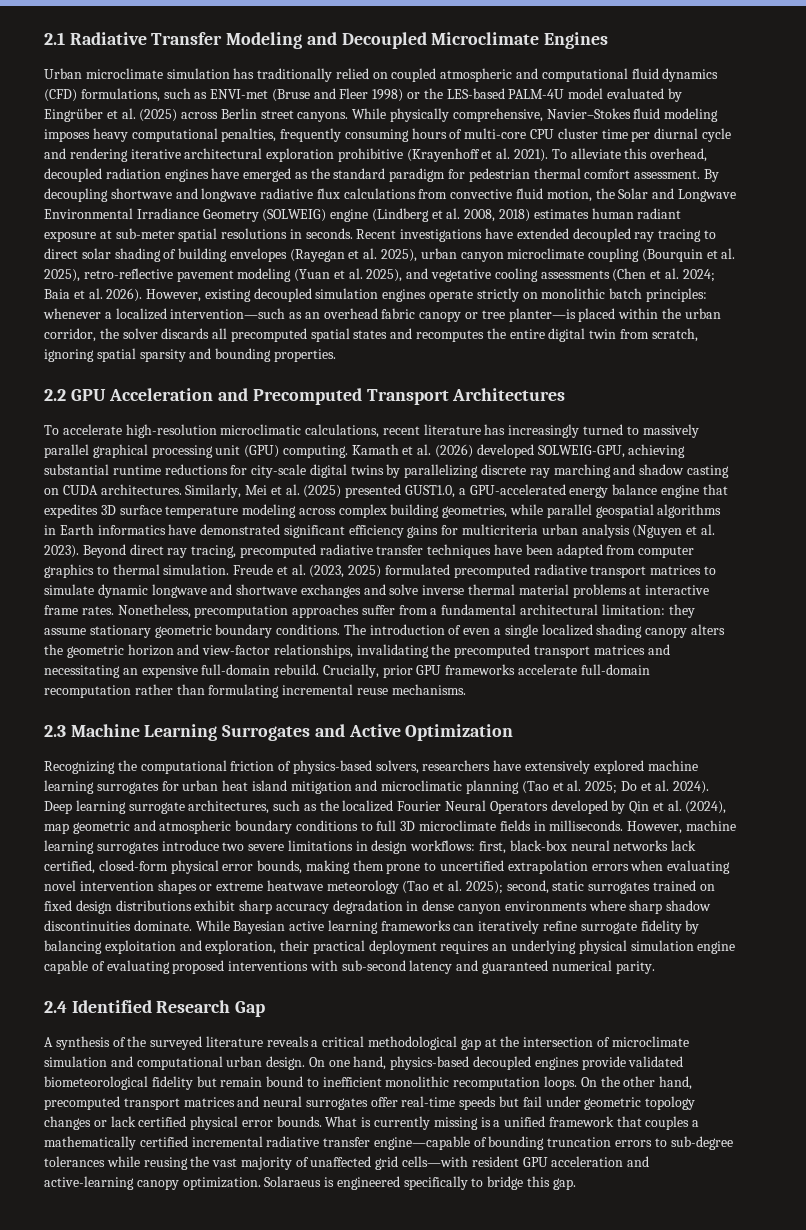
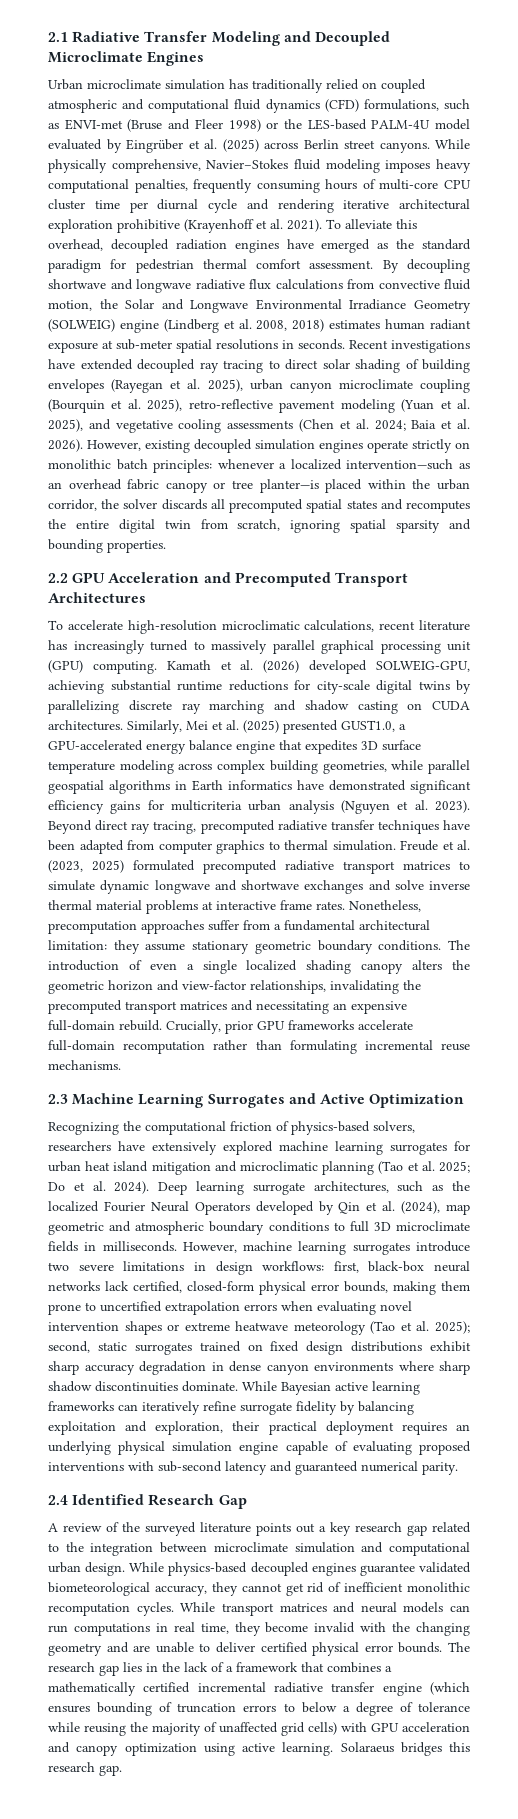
[55,1036,110,1050] synthesis -> [63,1523,102,1532] review
[266,1036,610,1050] reveals a critical methodological gap at the intersection of -> [256,1522,471,1536] [48,1542,208,1556] points out a key research gap related to the integration between
[308,1056,387,1070] On one hand, -> [129,1562,165,1572] While
[581,1056,626,1070] provide -> [359,1563,415,1576] guarantee
[151,1076,693,1090] [44,1096,696,1110] [44,1116,546,1130] fidelity but remain bound to inefficient monolithic recomputation loops. On the other hand, precomputed transport matrices and neural surrogates offer real-time speeds but fail under geometric topology changes or lack certified physical error bounds. What is currently missing is a unified -> [154,1582,470,1596] [48,1602,470,1616] [48,1622,470,1636] [48,1642,471,1656] [48,1662,233,1676] accuracy, they cannot get rid of inefficient monolithic recomputation cycles. While transport matrices and neural models can run computations in real time, they become invalid with the changing geometry and are unable to deliver certified physical error bounds. The research gap lies in the lack of a
[645,1116,690,1130] couples -> [327,1662,381,1673] combines
[373,1136,733,1150] [44,1156,105,1167] engine—capable of bounding truncation errors to sub-degree tolerances -> [382,1682,470,1696] [48,1702,471,1716] engine (which ensures bounding of truncation errors to below a degree of tolerance
[212,1158,238,1167] vast -> (148, 1727) none
[402,1156,519,1167] cells—with resident -> [308,1722,367,1735] cells) with
[44,1176,551,1190] active-learning canopy optimization. Solaraeus is engineered specifically to bridge this -> [76,1742,470,1756] [48,1762,95,1772] canopy optimization using active learning. Solaraeus bridges this research

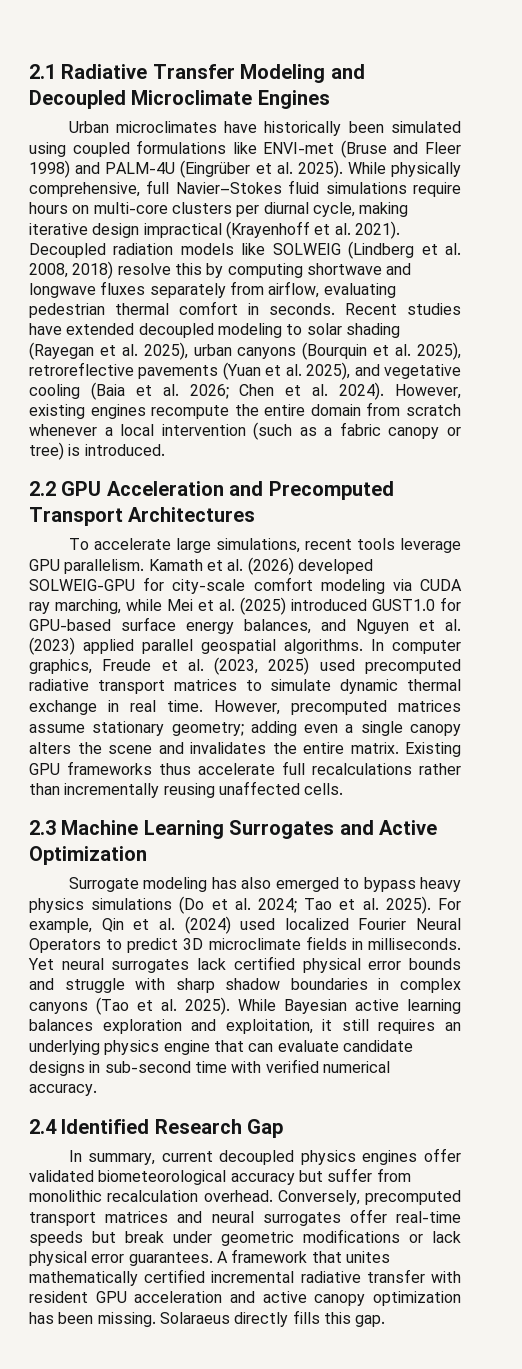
[87,79,426,93] [48,99,471,113] [48,123,59,129] microclimate simulation has traditionally relied on coupled atmospheric and computational fluid dynamics (CFD) formulations, such as -> [115,121,462,136] [29,140,257,157] microclimates have historically been simulated using coupled formulations like
[266,119,470,130] [48,139,430,153] or the LES-based PALM-4U model evaluated by Eingrüber et al. (2025) across Berlin street canyons. -> [75,160,343,178] and PALM-4U (Eingrüber et al. 2025).
(201, 166) none -> [146,180,170,194] full
[325,159,472,173] [48,179,471,193] [48,199,470,213] [48,219,417,233] [48,239,471,253] [48,259,470,273] [48,279,471,293] [48,299,471,313] [48,319,159,333] modeling imposes heavy computational penalties, frequently consuming hours of multi-core CPU cluster time per diurnal cycle and rendering iterative architectural exploration prohibitive (Krayenhoff et al. 2021). To alleviate this overhead, decoupled radiation engines have emerged as the standard paradigm for pedestrian thermal comfort assessment. By decoupling shortwave and longwave radiative flux calculations from convective fluid motion, the Solar and Longwave Environmental Irradiance Geometry (SOLWEIG) engine -> [325,182,462,197] [29,202,409,217] [29,221,400,239] [29,243,341,258] simulations require hours on multi-core clusters per diurnal cycle, making iterative design impractical (Krayenhoff et al. 2021). Decoupled radiation models like SOLWEIG
[329,319,472,330] [48,339,278,353] estimates human radiant exposure at sub-meter spatial resolutions -> [117,263,412,278] [29,281,396,298] [29,301,238,318] resolve this by computing shortwave and longwave fluxes separately from airflow, evaluating pedestrian thermal comfort
[391,340,470,353] investigations -> [407,303,461,315] studies
[199,359,470,373] [48,379,104,393] ray tracing to direct solar shading of building envelopes -> [217,323,400,338] modeling to solar shading
[289,379,470,393] canyon microclimate coupling -> [237,347,297,359] canyons
[188,399,395,413] retro-reflective pavement modeling -> [29,362,219,379] retroreflective pavements
[227,419,470,432] [48,439,83,452] assessments (Chen et al. 2024; Baia et al. 2026). -> [90,382,385,400] (Baia et al. 2026; Chen et al. 2024).
[194,439,470,453] [48,459,470,473] [48,479,471,493] [48,499,471,513] [48,519,472,533] [48,539,166,553] decoupled simulation engines operate strictly on monolithic batch principles: whenever a localized intervention—such as an overhead fabric canopy or tree planter—is placed within the urban corridor, the solver discards all precomputed spatial states and recomputes the entire digital twin from scratch, ignoring spatial sparsity and bounding properties. -> [90,402,461,419] [29,422,461,440] [29,442,165,460] engines recompute the entire domain from scratch whenever a local intervention (such as a fabric canopy or tree) is introduced.
[127,620,470,634] [48,640,471,654] [48,660,157,674] high-resolution microclimatic calculations, recent literature has increasingly turned to massively parallel graphical processing unit (GPU) computing. -> [175,538,461,553] [29,559,145,574] large simulations, recent tools leverage GPU parallelism.
[376,660,470,672] [48,680,471,694] [48,700,470,714] [48,720,406,734] [48,740,421,754] [48,760,471,774] [48,780,471,794] [48,800,470,814] [48,820,470,834] [48,840,396,854] SOLWEIG-GPU, achieving substantial runtime reductions for city-scale digital twins by parallelizing discrete ray marching and shadow casting on CUDA architectures. Similarly, Mei et al. (2025) presented GUST1.0, a GPU-accelerated energy balance engine that expedites 3D surface temperature modeling across complex building geometries, while parallel geospatial algorithms in Earth informatics have demonstrated significant efficiency gains for multicriteria urban analysis (Nguyen et al. 2023). Beyond direct ray tracing, precomputed radiative transfer techniques have been adapted from computer graphics to thermal simulation. -> [29,577,463,594] [29,597,461,615] [29,617,461,634] [29,637,461,655] [29,659,92,674] SOLWEIG-GPU for city-scale comfort modeling via CUDA ray marching, while Mei et al. (2025) introduced GUST1.0 for GPU-based surface energy balances, and Nguyen et al. (2023) applied parallel geospatial algorithms. In computer graphics,
[133,860,195,871] formulated -> [319,659,355,671] used
[154,880,470,894] [48,900,421,914] [48,920,430,934] [48,940,471,954] [48,960,142,971] longwave and shortwave exchanges and solve inverse thermal material problems at interactive frame rates. Nonetheless, precomputation approaches suffer from a fundamental architectural limitation: they assume stationary geometric boundary conditions. The introduction of -> [407,679,461,691] [29,700,461,715] [29,721,297,736] thermal exchange in real time. However, precomputed matrices assume stationary geometry; adding
[246,960,352,974] localized shading -> (403, 728) none
[48,980,421,994] [48,1000,407,1014] [48,1020,413,1034] [48,1040,470,1054] [48,1060,121,1070] geometric horizon and view-factor relationships, invalidating the precomputed transport matrices and necessitating an expensive full-domain rebuild. Crucially, prior GPU frameworks accelerate full-domain recomputation rather than formulating incremental reuse mechanisms. -> [108,742,461,757] [29,761,461,775] [29,781,344,798] scene and invalidates the entire matrix. Existing GPU frameworks thus accelerate full recalculations rather than incrementally reusing unaffected cells.
[48,1121,415,1135] [48,1141,470,1155] [48,1161,470,1175] [48,1181,471,1195] [48,1201,470,1215] [48,1221,369,1235] Recognizing the computational friction of physics-based solvers, researchers have extensively explored machine learning surrogates for urban heat island mitigation and microclimatic planning (Tao et al. 2025; Do et al. 2024). Deep learning surrogate architectures, such as the localized Fourier Neural Operators developed by Qin et al. (2024), map geometric and atmospheric boundary conditions to full -> [68,877,461,892] [29,896,461,914] [29,916,461,934] [29,938,179,953] Surrogate modeling has also emerged to bypass heavy physics simulations (Do et al. 2024; Tao et al. 2025). For example, Qin et al. (2024) used localized Fourier Neural Operators to predict
[182,1241,470,1255] [48,1261,470,1275] [48,1281,470,1295] [48,1301,412,1315] [48,1321,470,1335] [48,1341,471,1355] [48,1361,470,1375] [48,1381,420,1395] [48,1401,414,1415] [48,1421,471,1435] [48,1441,472,1455] [48,1461,458,1475] [48,1494,247,1509] [48,1522,471,1536] [48,1542,470,1556] [48,1562,472,1576] [48,1582,470,1596] [48,1602,470,1616] [48,1622,470,1636] [48,1642,471,1656] [48,1662,392,1676] However, machine learning surrogates introduce two severe limitations in design workflows: first, black-box neural networks lack certified, closed-form physical error bounds, making them prone to uncertified extrapolation errors when evaluating novel intervention shapes or extreme heatwave meteorology (Tao et al. 2025); second, static surrogates trained on fixed design distributions exhibit sharp accuracy degradation in dense canyon environments where sharp shadow discontinuities dominate. While Bayesian active learning frameworks can iteratively refine surrogate fidelity by balancing exploitation and exploration, their practical deployment requires an underlying physical simulation engine capable of evaluating proposed interventions with sub-second latency and guaranteed numerical parity. // 2.4 Identified Research Gap // A review of the surveyed literature points out a key research gap related to the integration between microclimate simulation and computational urban design. While physics-based decoupled engines guarantee validated biometeorological accuracy, they cannot get rid of inefficient monolithic recomputation cycles. While transport matrices and neural models can run computations in real time, they become invalid with the changing geometry and are unable to deliver certified physical error bounds. The research gap lies in the lack of a framework that combines a -> [28,956,462,973] [29,978,461,993] [29,997,461,1015] [29,1019,461,1034] [29,1040,413,1055] [29,1059,390,1076] [29,1084,97,1096] [29,1119,284,1138] [68,1148,461,1165] [29,1168,411,1185] [29,1190,461,1205] [29,1209,462,1226] [29,1229,461,1246] [29,1249,390,1266] Yet neural surrogates lack certified physical error bounds and struggle with sharp shadow boundaries in complex canyons (Tao et al. 2025). While Bayesian active learning balances exploration and exploitation, it still requires an underlying physics engine that can evaluate candidate designs in sub-second time with verified numerical accuracy. // 2.4 Identified Research Gap // In summary, current decoupled physics engines offer validated biometeorological accuracy but suffer from monolithic recalculation overhead. Conversely, precomputed transport matrices and neural surrogates offer real-time speeds but break under geometric modifications or lack physical error guarantees. A framework that unites
[382,1682,470,1696] [48,1702,471,1716] [48,1722,367,1736] engine (which ensures bounding of truncation errors to below a degree of tolerance while reusing the majority of unaffected grid cells) with -> [430,1271,461,1283] [29,1291,88,1303] with resident
(70, 1747) none -> [262,1291,307,1303] active
[203,1742,470,1756] [48,1762,95,1772] using active learning. Solaraeus bridges this research -> [29,1310,351,1327] has been missing. Solaraeus directly fills this

